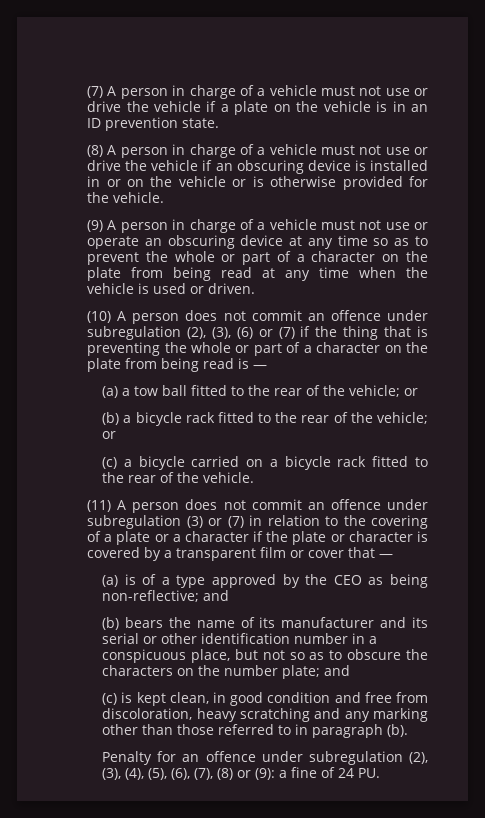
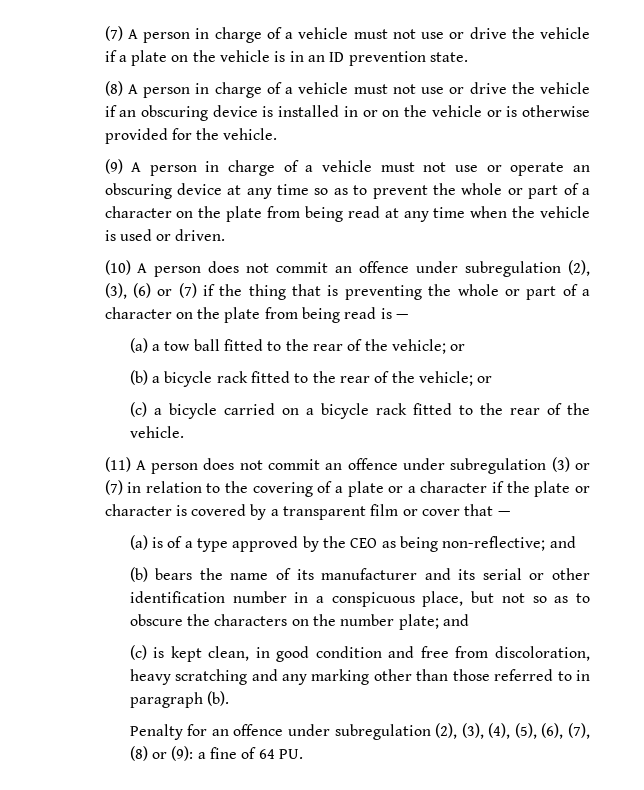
[338,768,355,778] 24 -> [258,749,275,759] 64

